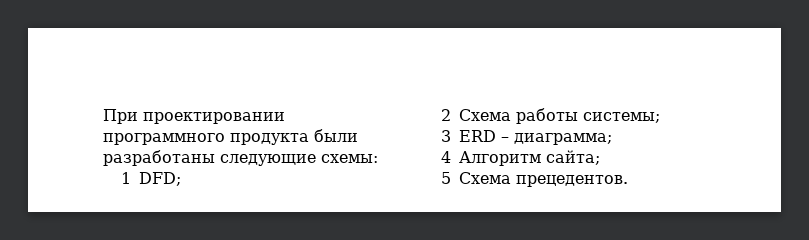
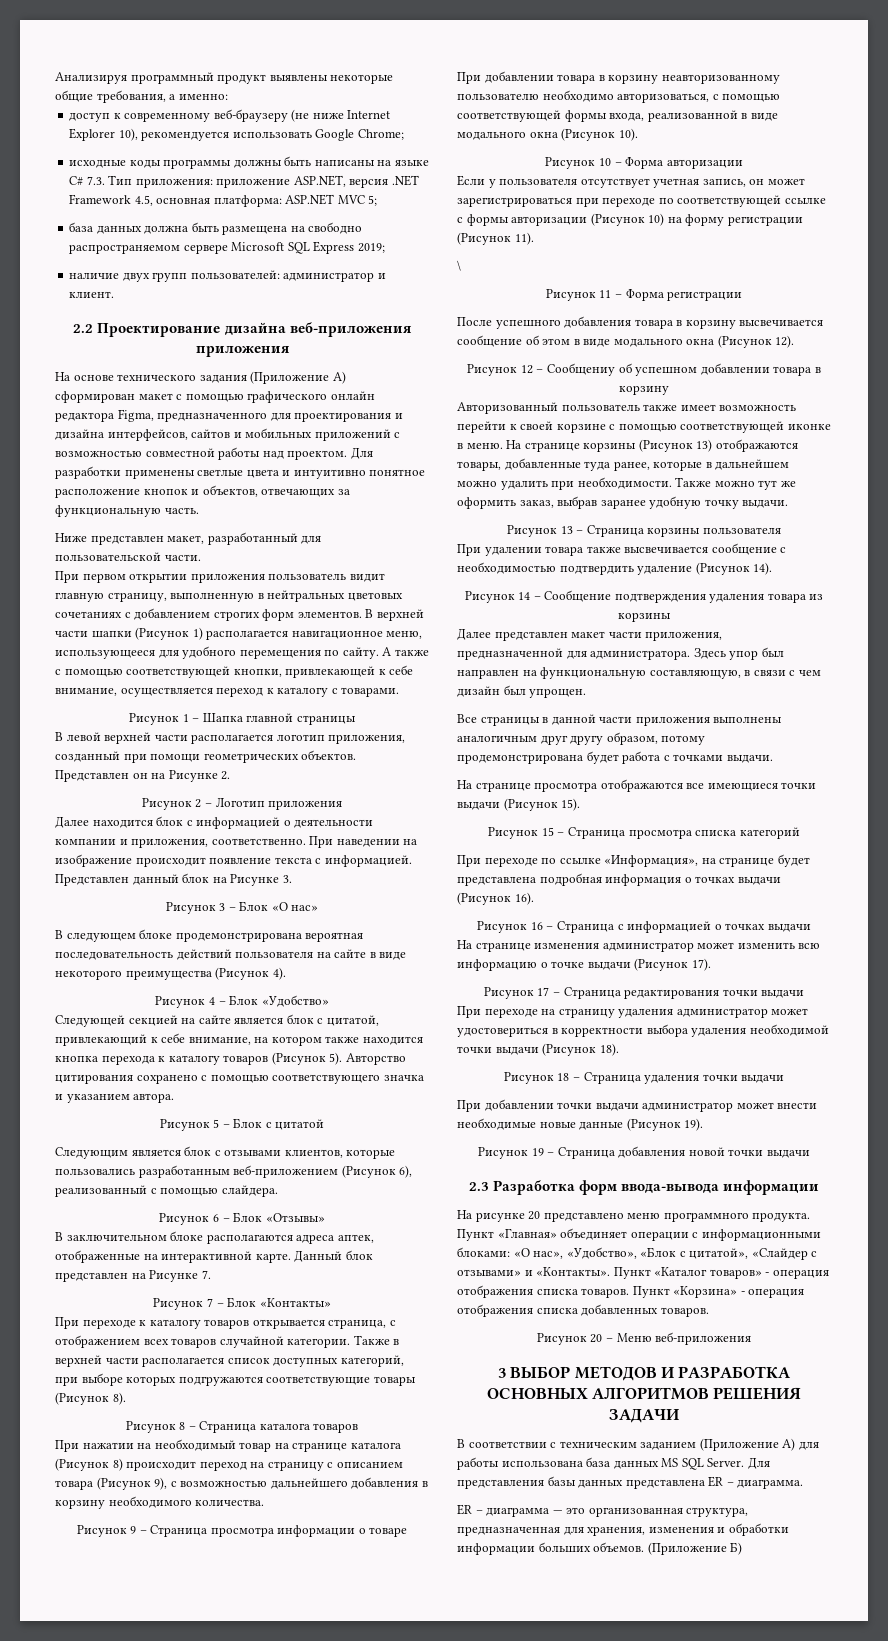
[103,109,285,124] [103,129,358,145] [103,150,378,166] [120,172,181,186] [440,108,660,124] [440,130,612,145] [440,150,600,166] [440,172,628,187] При проектировании программного продукта были разработаны следующие схемы: // 1 DFD; // 2 Схема работы системы; // 3 ERD – диаграмма; // 4 Алгоритм сайта; // 5 Схема прецедентов. -> [55,72,394,84] [55,90,228,103] [69,109,391,122] [69,128,404,141] [69,156,429,169] [69,175,419,188] [69,194,378,207] [69,222,363,235] [69,241,385,254] [69,270,386,282] [69,291,115,298] [73,322,412,337] [195,346,290,357] [55,371,346,384] [55,391,375,403] [55,409,403,422] [55,428,401,441] [55,447,373,460] [55,466,426,479] [55,485,350,498] [55,505,199,517] [55,532,322,545] [55,552,201,561] [55,571,385,583] [55,590,403,602] [55,608,424,621] [55,627,423,640] [55,646,429,659] [55,665,414,678] [55,687,400,697] [129,713,356,725] [55,732,406,744] [55,750,357,763] [55,770,231,782] [141,797,343,810] [55,816,374,829] [55,836,418,848] [55,854,412,867] [55,873,292,886] [165,901,319,914] [55,929,364,942] [55,949,407,960] [55,967,286,980] [155,995,329,1008] [55,1014,379,1027] [55,1033,423,1046] [55,1052,406,1065] [55,1074,424,1084] [55,1093,175,1103] [159,1118,325,1131] [55,1146,396,1159] [55,1165,413,1178] [55,1185,278,1197] [159,1212,325,1225] [55,1231,374,1244] [55,1250,373,1263] [55,1270,211,1282] [153,1297,331,1310] [55,1317,396,1329] [55,1335,400,1348] [55,1355,404,1367] [55,1373,416,1386] [55,1392,126,1405] [125,1421,359,1433] [55,1439,401,1452] [55,1458,403,1471] [55,1477,428,1490] [55,1496,265,1509] [76,1525,408,1537] [457,71,780,84] [457,90,781,103] [457,110,778,122] [457,128,638,141] [545,157,743,169] [457,175,805,188] [457,195,826,207] [457,213,803,226] [457,232,534,245] [457,260,461,271] [545,289,743,301] [457,316,824,329] [457,335,795,348] [467,363,821,376] [619,385,669,395] [457,402,797,414] [457,421,831,433] [457,439,798,452] [457,458,790,471] [457,477,796,490] [457,496,789,509] [507,525,781,537] [457,543,787,556] [457,562,773,575] [464,590,824,603] [618,612,671,622] [457,628,723,641] [457,647,784,660] [457,667,821,679] [457,685,587,698] [457,714,783,726] [457,732,706,745] [457,751,773,764] [457,779,817,792] [457,798,581,811] [488,827,800,839] [457,854,810,867] [457,873,781,886] [457,892,534,905] [477,921,811,933] [457,940,821,952] [457,958,711,971] [483,987,805,999] [457,1006,809,1018] [457,1024,829,1037] [457,1043,619,1056] [503,1072,785,1084] [457,1099,818,1112] [457,1118,704,1131] [478,1146,810,1159] [468,1180,820,1195] [457,1210,811,1222] [457,1228,821,1241] [457,1247,818,1260] [457,1267,829,1279] [457,1285,805,1298] [457,1304,709,1317] [536,1332,752,1345] [497,1366,792,1381] [486,1387,802,1400] [609,1409,680,1423] [457,1438,819,1451] [457,1457,770,1470] [457,1476,804,1489] [457,1504,749,1517] [457,1523,789,1536] [457,1542,743,1555] Анализируя программный продукт выявлены некоторые общие требования, а именно: // доступ к современному веб-браузеру (не ниже Internet Explorer 10), рекомендуется использовать Google Chrome; // исходные коды программы должны быть написаны на языке C# 7.3. Тип приложения: приложение ASP.NET, версия .NET Framework 4.5, основная платформа: ASP.NET MVC 5; // база данных должна быть размещена на свободно распространяемом сервере Microsoft SQL Express 2019; // наличие двух групп пользователей: администратор и клиент. // 2.2 Проектирование дизайна веб-приложения приложения // На основе технического задания (Приложение А) сформирован макет с помощью графического онлайн редактора Figma, предназначенного для проектирования и дизайна интерфейсов, сайтов и мобильных приложений с возможностью совместной работы над проектом. Для разработки применены светлые цвета и интуитивно понятное расположение кнопок и объектов, отвечающих за функциональную часть. // Ниже представлен макет, разработанный для пользовательской части. // При первом открытии приложения пользователь видит главную страницу, выполненную в нейтральных цветовых сочетаниях с добавлением строгих форм элементов. В верхней части шапки (Рисунок 1) располагается навигационное меню, использующееся для удобного перемещения по сайту. А также с помощью соответствующей кнопки, привлекающей к себе внимание, осуществляется переход к каталогу с товарами. // Рисунок 1 – Шапка главной страницы // В левой верхней части располагается логотип приложения, созданный при помощи геометрических объектов. Представлен он на Рисунке 2. // Рисунок 2 – Логотип приложения // Далее находится блок с информацией о деятельности компании и приложения, соответственно. При наведении на изображение происходит появление текста с информацией. Представлен данный блок на Рисунке 3. // Рисунок 3 – Блок «О нас» // В следующем блоке продемонстрирована вероятная последовательность действий пользователя на сайте в виде некоторого преимущества (Рисунок 4). // Рисунок 4 – Блок «Удобство» // Следующей секцией на сайте является блок с цитатой, привлекающий к себе внимание, на котором также находится кнопка перехода к каталогу товаров (Рисунок 5). Авторство цитирования сохранено с помощью соответствующего значка и указанием автора. // Рисунок 5 – Блок с цитатой // Следующим является блок с отзывами клиентов, которые пользовались разработанным веб-приложением (Рисунок 6), реализованный с помощью слайдера. // Рисунок 6 – Блок «Отзывы» // В заключительном блоке располагаются адреса аптек, отображенные на интерактивной карте. Данный блок представлен на Рисунке 7. // Рисунок 7 – Блок «Контакты» // При переходе к каталогу товаров открывается страница, с отображением всех товаров случайной категории. Также в верхней части располагается список доступных категорий, при выборе которых подгружаются соответствующие товары (Рисунок 8). // Рисунок 8 – Страница каталога товаров // При нажатии на необходимый товар на странице каталога (Рисунок 8) происходит переход на страницу с описанием товара (Рисунок 9), с возможностью дальнейшего добавления в корзину необходимого количества. // Рисунок 9 – Страница просмотра информации о товаре // При добавлении товара в корзину неавторизованному пользователю необходимо авторизоваться, с помощью соответствующей формы входа, реализованной в виде модального окна (Рисунок 10). // Рисунок 10 – Форма авторизации // Если у пользователя отсутствует учетная запись, он может зарегистрироваться при переходе по соответствующей ссылке с формы авторизации (Рисунок 10) на форму регистрации (Рисунок 11). // \ // Рисунок 11 – Форма регистрации // После успешного добавления товара в корзину высвечивается сообщение об этом в виде модального окна (Рисунок 12). // Рисунок 12 – Сообщениу об успешном добавлении товара в корзину // Авторизованный пользователь также имеет возможность перейти к своей корзине с помощью соответствующей иконке в меню. На странице корзины (Рисунок 13) отображаются товары, добавленные туда ранее, которые в дальнейшем можно удалить при необходимости. Также можно тут же оформить заказ, выбрав заранее удобную точку выдачи. // Рисунок 13 – Страница корзины пользователя // При удалении товара также высвечивается сообщение с необходимостью подтвердить удаление (Рисунок 14). // Рисунок 14 – Сообщение подтверждения удаления товара из корзины // Далее представлен макет части приложения, предназначенной для администратора. Здесь упор был направлен на функциональную составляющую, в связи с чем дизайн был упрощен. // Все страницы в данной части приложения выполнены аналогичным друг другу образом, потому продемонстрирована будет работа с точками выдачи. // На странице просмотра отображаются все имеющиеся точки выдачи (Рисунок 15). // Рисунок 15 – Страница просмотра списка категорий // При переходе по ссылке «Информация», на странице будет представлена подробная информация о точках выдачи (Рисунок 16). // Рисунок 16 – Страница с информацией о точках выдачи // На странице изменения администратор может изменить всю информацию о точке выдачи (Рисунок 17). // Рисунок 17 – Страница редактирования точки выдачи // При переходе на страницу удаления администратор может удостовериться в корректности выбора удаления необходимой точки выдачи (Рисунок 18). // Рисунок 18 – Страница удаления точки выдачи // При добавлении точки выдачи администратор может внести необходимые новые данные (Рисунок 19). // Рисунок 19 – Страница добавления новой точки выдачи // 2.3 Разработка форм ввода-вывода информации // На рисунке 20 представлено меню программного продукта. Пункт «Главная» объединяет операции с информационными блоками: «О нас», «Удобство», «Блок с цитатой», «Слайдер с отзывами» и «Контакты». Пункт «Каталог товаров» - операция отображения списка товаров. Пункт «Корзина» - операция отображения списка добавленных товаров. // Рисунок 20 – Меню веб-приложения // 3 ВЫБОР МЕТОДОВ И РАЗРАБОТКА ОСНОВНЫХ АЛГОРИТМОВ РЕШЕНИЯ ЗАДАЧИ // В соответствии с техническим заданием (Приложение А) для работы использована база данных MS SQL Server. Для представления базы данных представлена ER – диаграмма. // ER – диаграмма — это организованная структура, предназначенная для хранения, изменения и обработки информации больших объемов. (Приложение Б)

